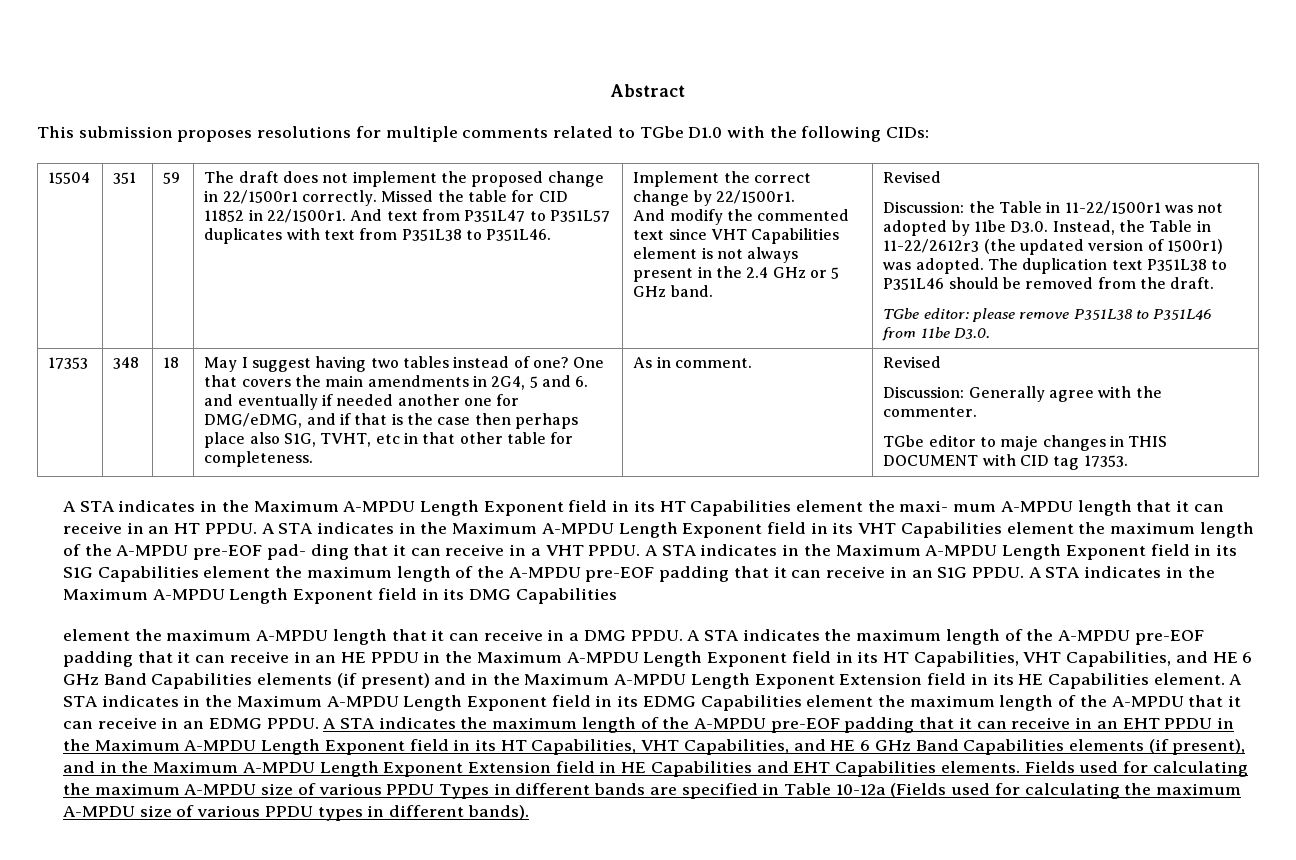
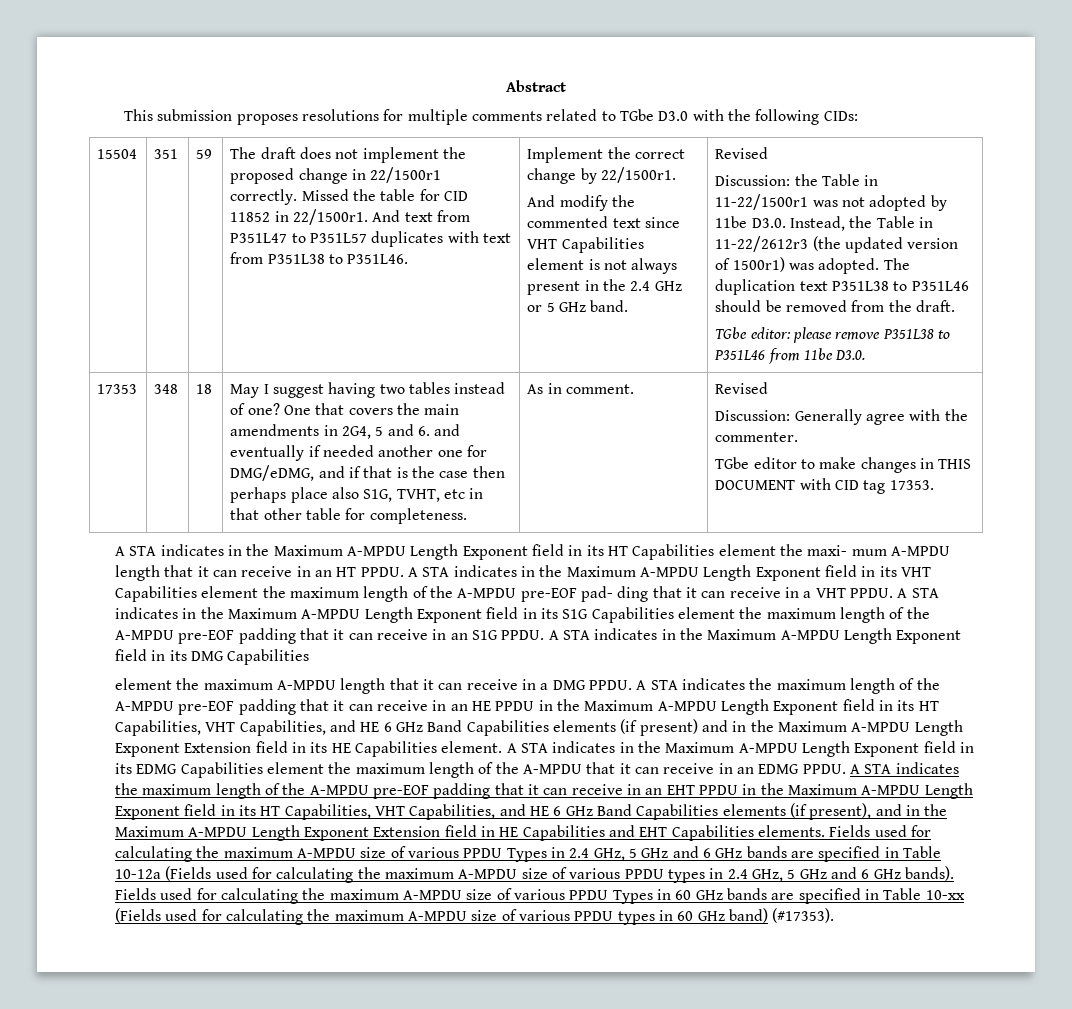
[688,127,723,138] D1.0 -> [658,111,689,121] D3.0
[1000,435,1039,451] maje -> [819,457,857,469] make
[515,783,591,795] different -> [569,846,743,861] 2.4 GHz, 5 GHz and 6 GHz
[388,805,529,820] different bands). -> [727,866,954,882] [115,888,965,904] [115,908,835,925] 2.4 GHz, 5 GHz and 6 GHz bands). Fields used for calculating the maximum A-MPDU size of various PPDU Types in 60 GHz bands are specified in Table 10-xx (Fields used for calculating the maximum A-MPDU size of various PPDU types in 60 GHz band) (#17353).

